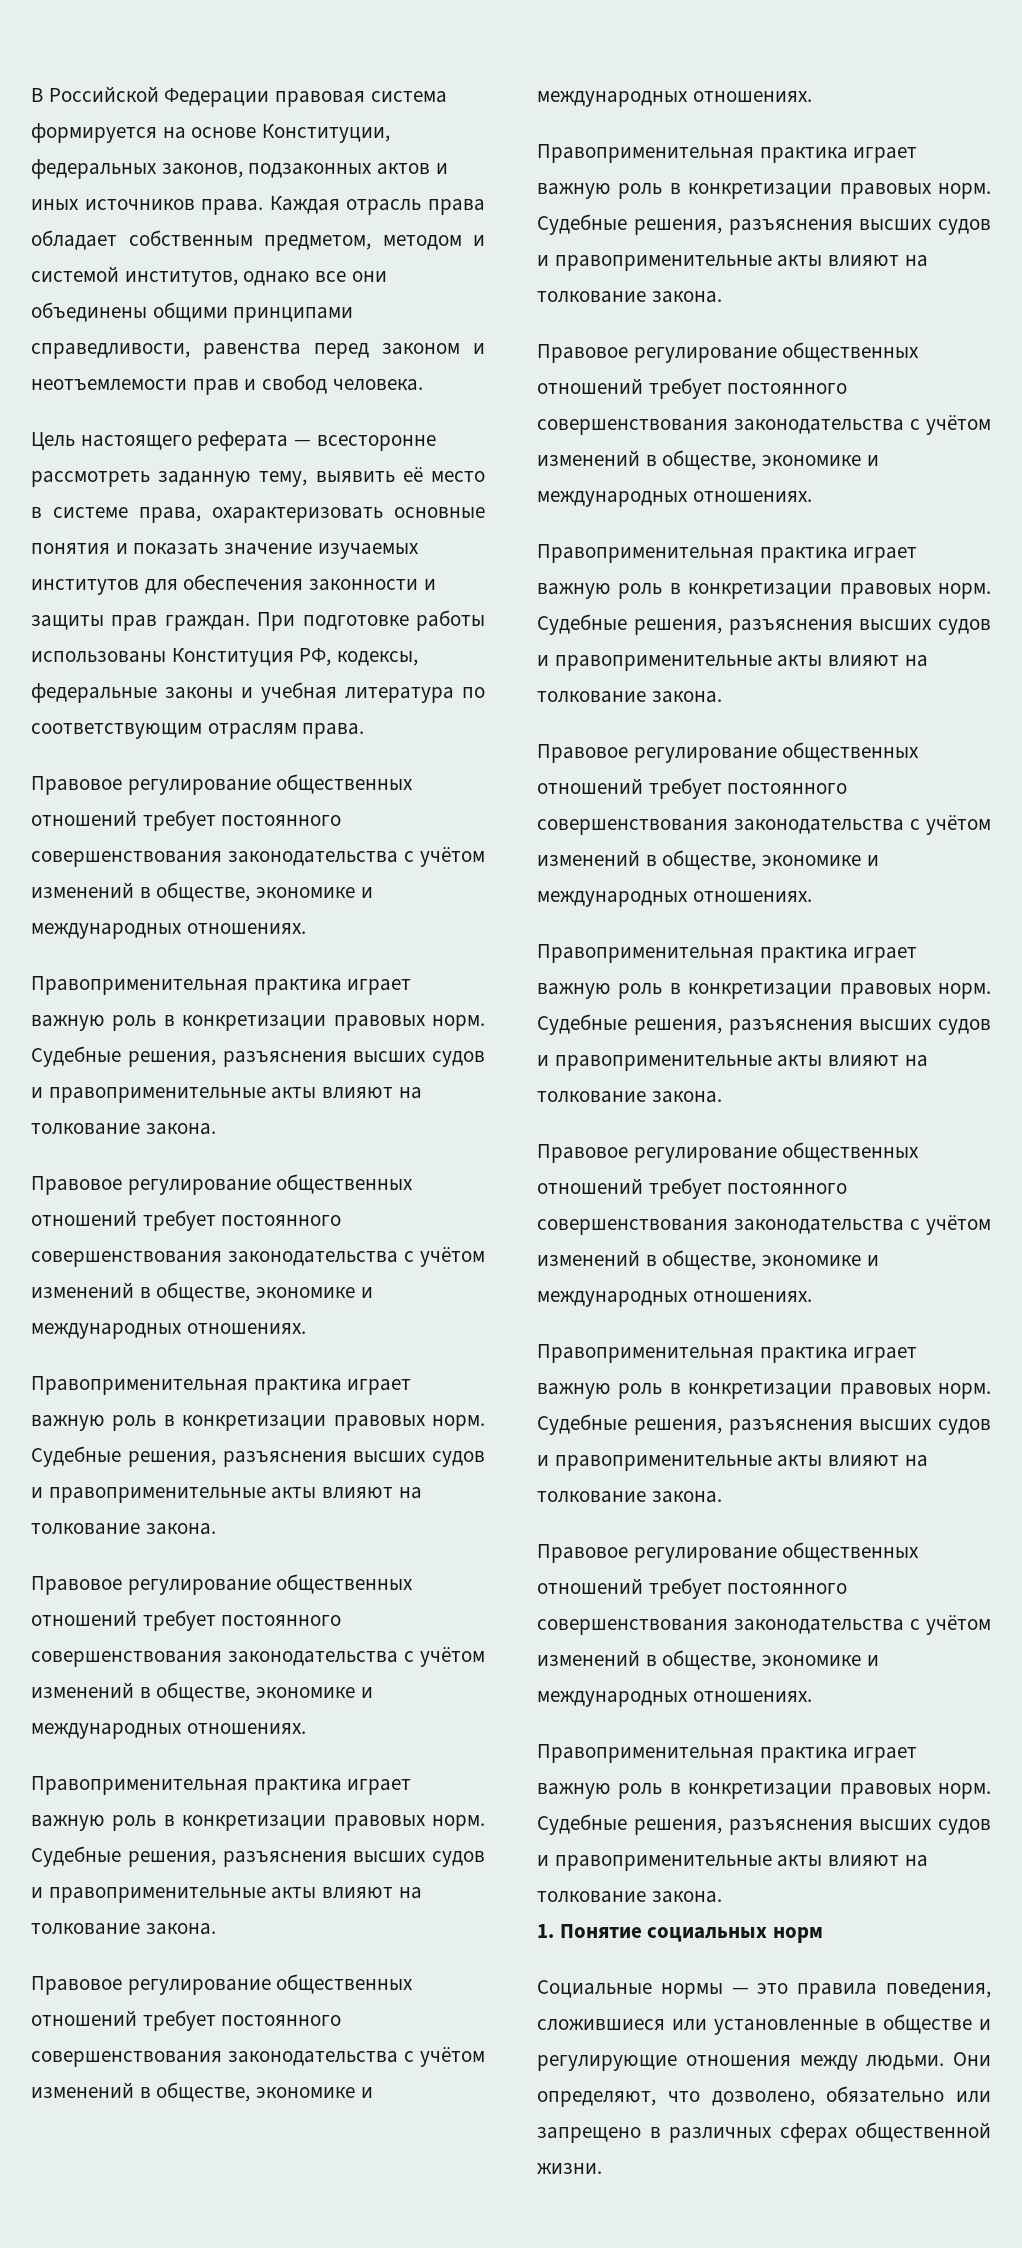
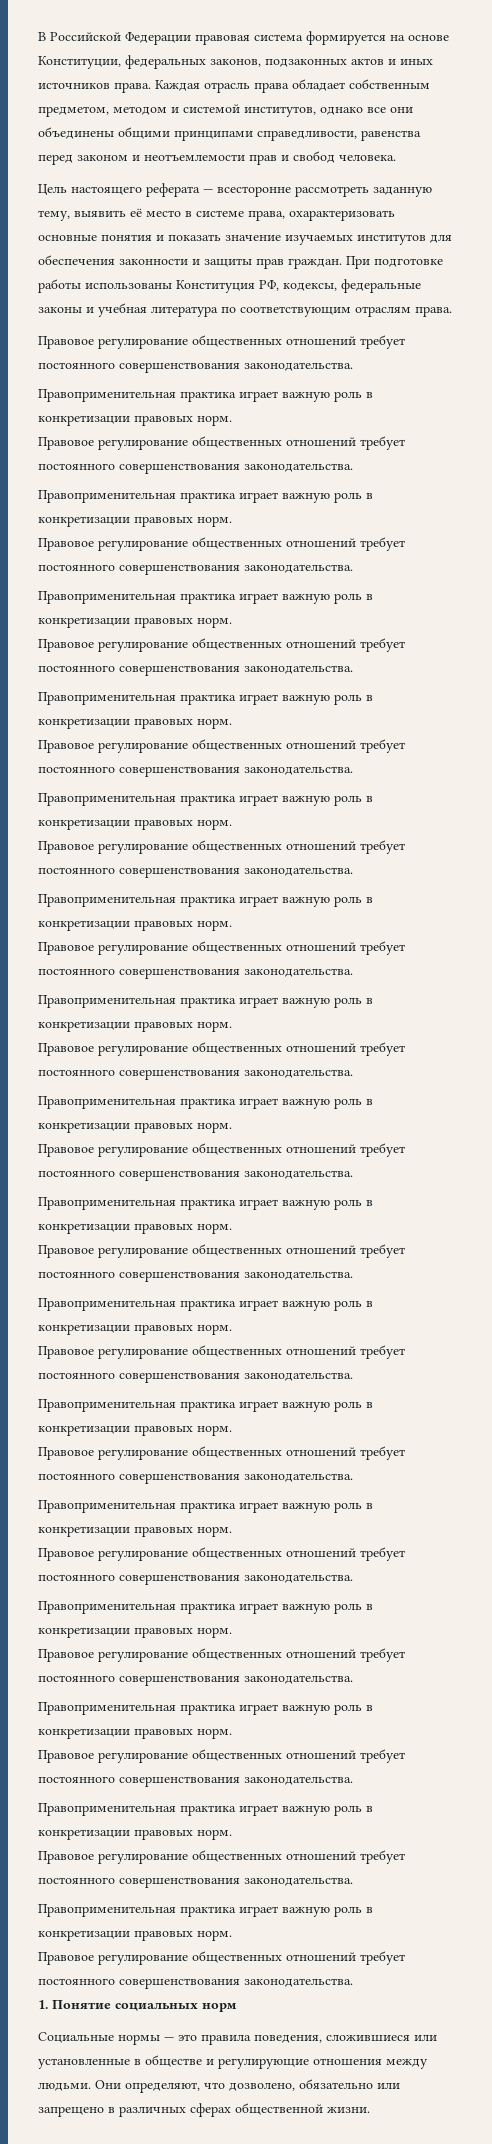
[228,847,485,867] [31,882,373,902] [31,923,306,939] [31,976,412,995] [31,1015,485,1031] [31,1046,485,1067] [31,1087,422,1103] [31,1123,216,1135] [31,1174,414,1195] [31,1210,342,1231] [31,1247,485,1267] [31,1282,373,1302] [31,1323,306,1339] [31,1376,412,1395] [31,1415,485,1431] [31,1446,485,1467] [31,1487,422,1503] [31,1523,216,1535] [31,1574,414,1595] [31,1610,342,1631] [31,1647,485,1667] [31,1682,373,1702] [31,1723,306,1739] [31,1776,412,1795] [31,1815,485,1831] [31,1846,485,1867] [31,1887,422,1903] [31,1923,216,1935] [31,1974,414,1995] [31,2010,342,2031] [31,2047,485,2067] [31,2082,373,2102] [537,91,812,107] [537,144,918,163] [537,183,991,199] [537,214,991,235] [537,255,928,271] [537,291,722,303] [537,342,920,363] [537,378,848,399] [537,415,991,435] [537,450,879,470] [537,491,812,507] [537,544,918,563] [537,583,991,599] [537,614,991,635] [537,655,928,671] [537,691,722,703] [537,742,920,763] [537,778,848,799] [537,815,991,835] [537,850,879,870] [537,891,812,907] [537,944,918,963] [537,983,991,999] [537,1014,991,1035] [537,1055,928,1071] [537,1091,722,1103] [537,1142,920,1163] [537,1178,848,1199] [537,1215,991,1235] [537,1250,879,1270] [537,1291,812,1307] [537,1344,918,1363] [537,1383,991,1399] [537,1414,991,1435] [537,1455,928,1471] [537,1491,722,1503] [537,1542,920,1563] [537,1578,848,1599] [537,1615,991,1635] [537,1650,879,1670] [537,1691,812,1707] [537,1744,918,1763] [537,1783,991,1799] [537,1814,991,1835] [537,1855,928,1871] [537,1891,722,1903] законодательства с учётом изменений в обществе, экономике и международных отношениях. // Правоприменительная практика играет важную роль в конкретизации правовых норм. Судебные решения, разъяснения высших судов и правоприменительные акты влияют на толкование закона. // Правовое регулирование общественных отношений требует постоянного совершенствования законодательства с учётом изменений в обществе, экономике и международных отношениях. // Правоприменительная практика играет важную роль в конкретизации правовых норм. Судебные решения, разъяснения высших судов и правоприменительные акты влияют на толкование закона. // Правовое регулирование общественных отношений требует постоянного совершенствования законодательства с учётом изменений в обществе, экономике и международных отношениях. // Правоприменительная практика играет важную роль в конкретизации правовых норм. Судебные решения, разъяснения высших судов и правоприменительные акты влияют на толкование закона. // Правовое регулирование общественных отношений требует постоянного совершенствования законодательства с учётом изменений в обществе, экономике и международных отношениях. // Правоприменительная практика играет важную роль в конкретизации правовых норм. Судебные решения, разъяснения высших судов и правоприменительные акты влияют на толкование закона. // Правовое регулирование общественных отношений требует постоянного совершенствования законодательства с учётом изменений в обществе, экономике и международных отношениях. // Правоприменительная практика играет важную роль в конкретизации правовых норм. Судебные решения, разъяснения высших судов и правоприменительные акты влияют на толкование закона. // Правовое регулирование общественных отношений требует постоянного совершенствования законодательства с учётом изменений в обществе, экономике и международных отношениях. // Правоприменительная практика играет важную роль в конкретизации правовых норм. Судебные решения, разъяснения высших судов и правоприменительные акты влияют на толкование закона. // Правовое регулирование общественных отношений требует постоянного совершенствования законодательства с учётом изменений в обществе, экономике и международных отношениях. // Правоприменительная практика играет важную роль в конкретизации правовых норм. Судебные решения, разъяснения высших судов и правоприменительные акты влияют на толкование закона. // Правовое регулирование общественных отношений требует постоянного совершенствования законодательства с учётом изменений в обществе, экономике и международных отношениях. // Правоприменительная практика играет важную роль в конкретизации правовых норм. Судебные решения, разъяснения высших судов и правоприменительные акты влияют на толкование закона. -> [244,362,353,371] [38,389,373,402] [38,415,232,426] [38,436,405,450] [38,463,353,474] [38,490,373,503] [38,516,232,527] [38,537,405,551] [38,564,353,575] [38,591,373,604] [38,617,232,628] [38,638,405,652] [38,665,353,676] [38,692,373,705] [38,718,232,729] [38,739,405,753] [38,766,353,777] [38,793,373,806] [38,819,232,830] [38,840,405,854] [38,867,353,878] [38,894,373,907] [38,920,232,931] [38,941,405,955] [38,968,353,979] [38,995,373,1008] [38,1021,232,1032] [38,1042,405,1056] [38,1069,353,1080] [38,1096,373,1109] [38,1122,232,1133] [38,1143,405,1157] [38,1170,353,1181] [38,1197,373,1210] [38,1223,232,1234] [38,1244,405,1258] [38,1271,353,1282] [38,1298,373,1311] [38,1324,232,1335] [38,1345,405,1359] [38,1372,353,1383] [38,1399,373,1412] [38,1425,232,1436] [38,1446,405,1460] [38,1473,353,1484] [38,1500,373,1513] [38,1526,232,1537] [38,1547,405,1561] [38,1574,353,1585] [38,1601,373,1614] [38,1627,232,1638] [38,1648,405,1662] [38,1675,353,1686] [38,1702,373,1715] [38,1728,232,1739] [38,1749,405,1763] [38,1776,353,1787] [38,1803,373,1816] [38,1829,232,1840] [38,1850,405,1864] [38,1877,353,1888] [38,1904,373,1917] [38,1930,232,1941] [38,1951,405,1965] [38,1978,353,1989] законодательства. // Правоприменительная практика играет важную роль в конкретизации правовых норм. // Правовое регулирование общественных отношений требует постоянного совершенствования законодательства. // Правоприменительная практика играет важную роль в конкретизации правовых норм. // Правовое регулирование общественных отношений требует постоянного совершенствования законодательства. // Правоприменительная практика играет важную роль в конкретизации правовых норм. // Правовое регулирование общественных отношений требует постоянного совершенствования законодательства. // Правоприменительная практика играет важную роль в конкретизации правовых норм. // Правовое регулирование общественных отношений требует постоянного совершенствования законодательства. // Правоприменительная практика играет важную роль в конкретизации правовых норм. // Правовое регулирование общественных отношений требует постоянного совершенствования законодательства. // Правоприменительная практика играет важную роль в конкретизации правовых норм. // Правовое регулирование общественных отношений требует постоянного совершенствования законодательства. // Правоприменительная практика играет важную роль в конкретизации правовых норм. // Правовое регулирование общественных отношений требует постоянного совершенствования законодательства. // Правоприменительная практика играет важную роль в конкретизации правовых норм. // Правовое регулирование общественных отношений требует постоянного совершенствования законодательства. // Правоприменительная практика играет важную роль в конкретизации правовых норм. // Правовое регулирование общественных отношений требует постоянного совершенствования законодательства. // Правоприменительная практика играет важную роль в конкретизации правовых норм. // Правовое регулирование общественных отношений требует постоянного совершенствования законодательства. // Правоприменительная практика играет важную роль в конкретизации правовых норм. // Правовое регулирование общественных отношений требует постоянного совершенствования законодательства. // Правоприменительная практика играет важную роль в конкретизации правовых норм. // Правовое регулирование общественных отношений требует постоянного совершенствования законодательства. // Правоприменительная практика играет важную роль в конкретизации правовых норм. // Правовое регулирование общественных отношений требует постоянного совершенствования законодательства. // Правоприменительная практика играет важную роль в конкретизации правовых норм. // Правовое регулирование общественных отношений требует постоянного совершенствования законодательства. // Правоприменительная практика играет важную роль в конкретизации правовых норм. // Правовое регулирование общественных отношений требует постоянного совершенствования законодательства. // Правоприменительная практика играет важную роль в конкретизации правовых норм. // Правовое регулирование общественных отношений требует постоянного совершенствования законодательства.

